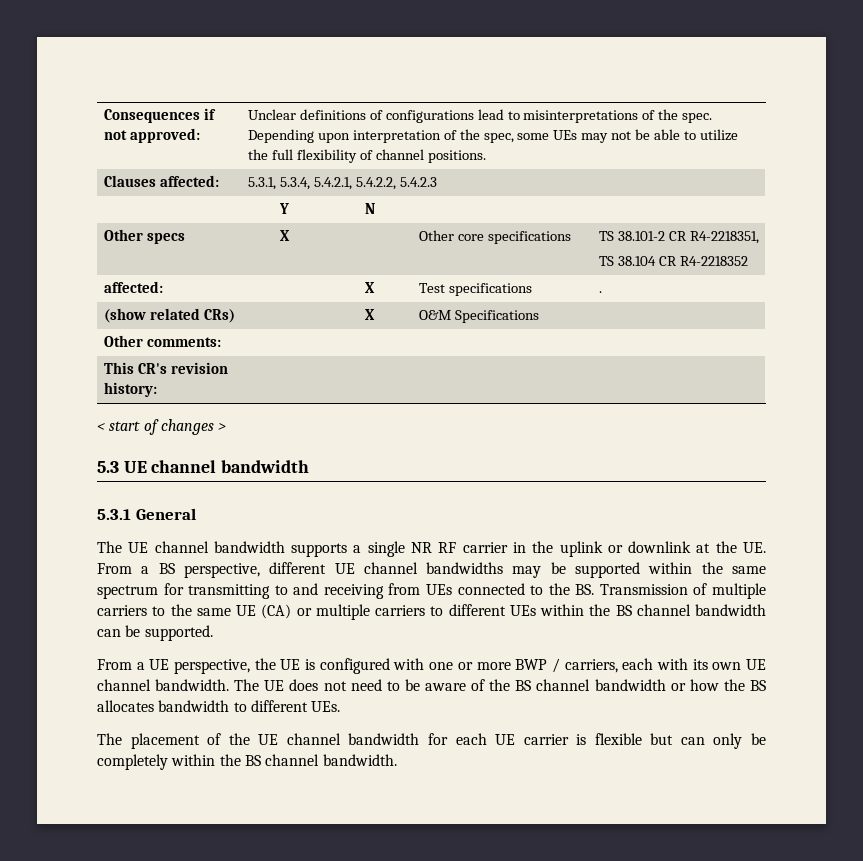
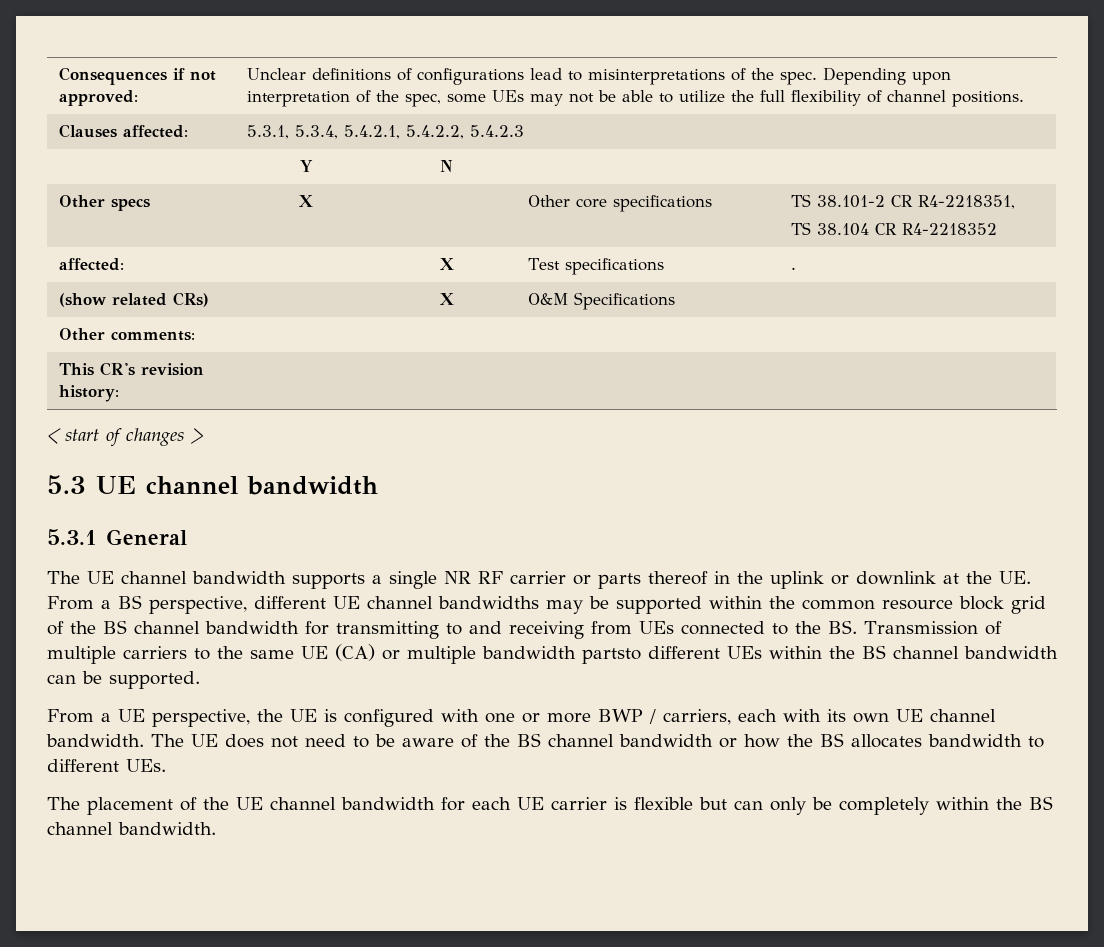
(508, 547) none -> [573,571,708,589] or parts thereof
[731,566,766,574] [97,585,158,599] same spectrum -> [802,596,1046,614] [47,620,299,635] common resource block grid of the BS channel bandwidth
[375,605,444,616] carriers to -> [482,646,641,664] bandwidth partsto

